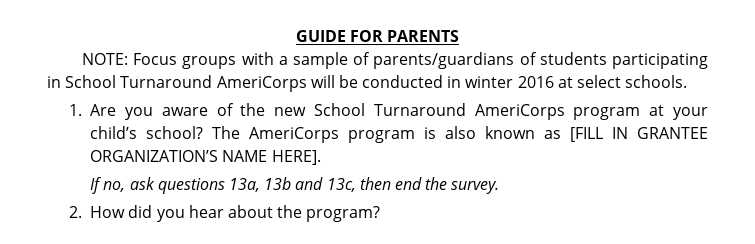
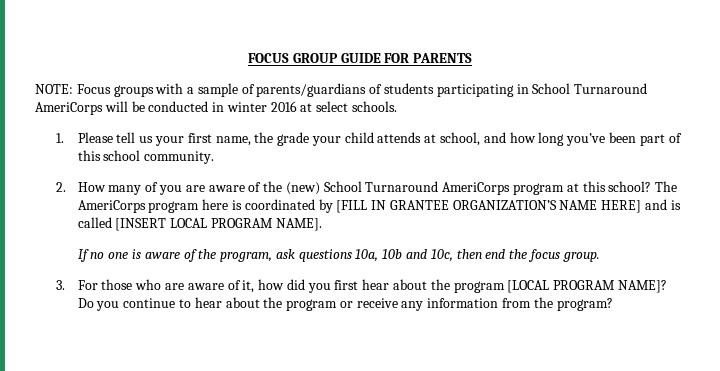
(295, 36) none -> [247,53,338,63] FOCUS GROUP
[90,103,307,120] Are you aware of the new -> [77,132,682,146] [77,150,215,164] [56,181,320,195] Please tell us your first name, the grade your child attends at school, and how long you’ve been part of this school community. // 2. How many of you are aware of the (new)
[673,107,709,120] [90,126,138,139] your child’s -> [582,181,606,192] this
[424,126,562,139] is also known as -> [202,199,333,213] here is coordinated by
[271,150,321,165] [90,177,500,194] [68,206,126,218] HERE]. // If no, ask questions 13a, 13b and 13c, then end the survey. // 2. How -> [601,199,681,213] [77,217,322,231] [77,249,600,262] [56,279,285,293] HERE] and is called [INSERT LOCAL PROGRAM NAME]. // If no one is aware of the program, ask questions 10a, 10b and 10c, then end the focus group. // 3. For those who are aware of it, how
[188,205,303,218] hear about the -> [334,279,667,293] [77,297,553,311] first hear about the program [LOCAL PROGRAM NAME]? Do you continue to hear about the program or receive any information from the

